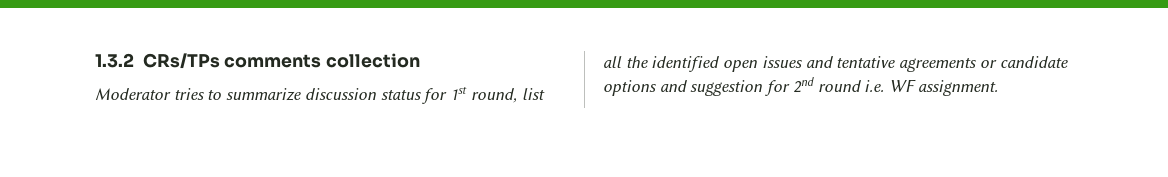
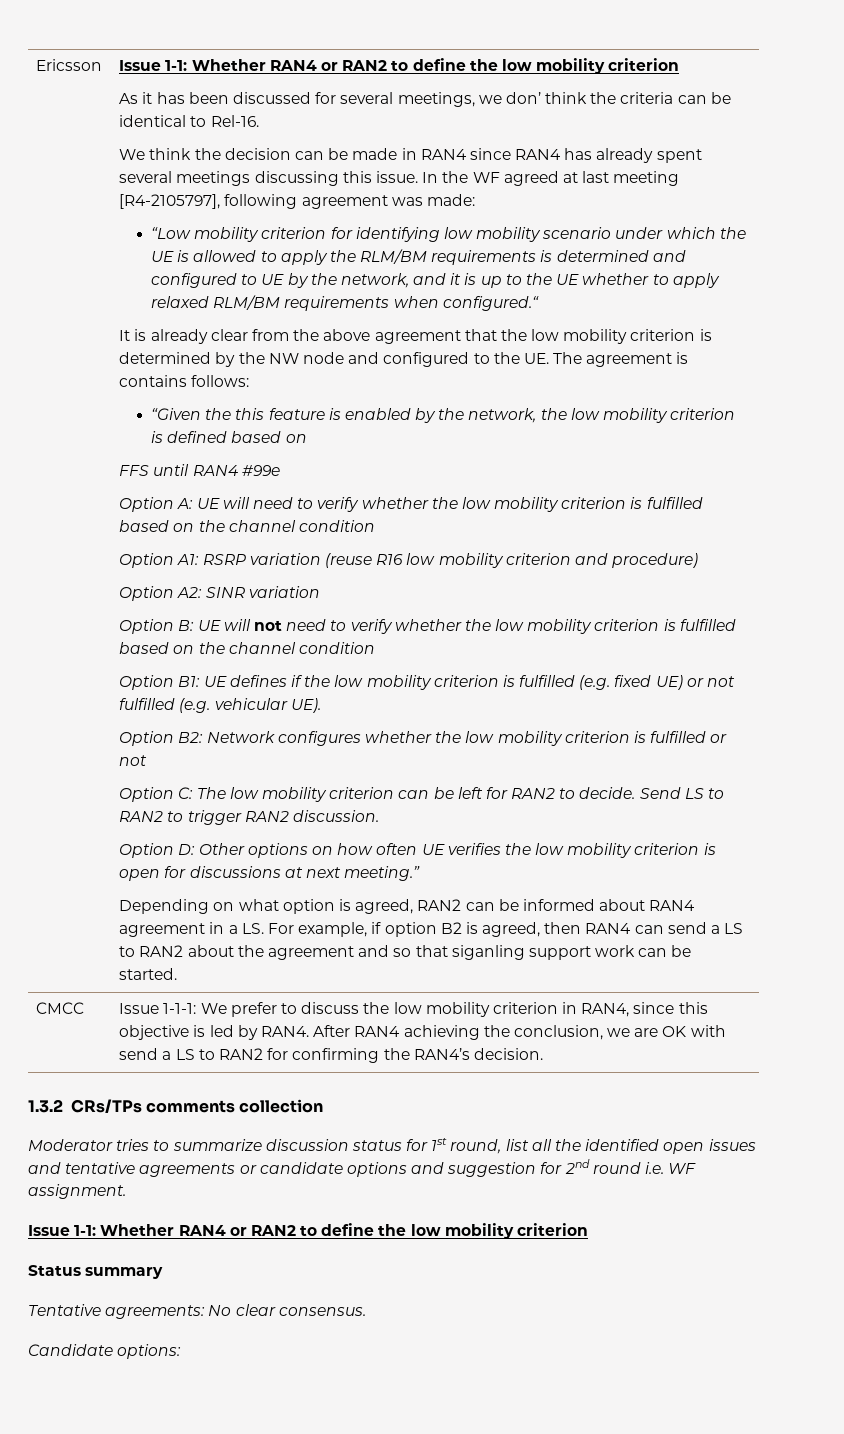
(95, 60) none -> [36,59,103,71] [119,58,680,74] [119,92,731,107] [119,115,259,127] [119,148,702,163] [119,171,680,186] [119,194,475,209] [150,227,746,242] [150,249,686,265] [150,273,720,288] [150,295,539,311] [119,329,712,344] [119,352,689,367] [119,375,250,387] [150,408,736,423] [150,431,307,443] [119,464,280,476] [119,497,703,512] [119,520,375,532] [119,553,699,568] [119,586,320,601] [119,619,736,634] [119,642,375,654] [119,675,736,690] [119,698,321,713] [119,731,728,746] [119,755,148,766] [119,787,725,802] [119,810,379,825] [119,843,716,858] [119,866,421,881] [119,899,696,914] [119,922,744,937] [119,945,692,960] [119,968,178,980] [36,1002,85,1014] [119,1002,708,1017] [119,1025,726,1040] [119,1048,543,1063] Ericsson | Issue 1-1: Whether RAN4 or RAN2 to define the low mobility criterion // As it has been discussed for several meetings, we don’ think the criteria can be identical to Rel-16. // We think the decision can be made in RAN4 since RAN4 has already spent several meetings discussing this issue. In the WF agreed at last meeting [R4-2105797], following agreement was made: // “Low mobility criterion for identifying low mobility scenario under which the UE is allowed to apply the RLM/BM requirements is determined and configured to UE by the network, and it is up to the UE whether to apply relaxed RLM/BM requirements when configured.“ // It is already clear from the above agreement that the low mobility criterion is determined by the NW node and configured to the UE. The agreement is contains follows: // “Given the this feature is enabled by the network, the low mobility criterion is defined based on // FFS until RAN4 #99e // Option A: UE will need to verify whether the low mobility criterion is fulfilled based on the channel condition // Option A1: RSRP variation (reuse R16 low mobility criterion and procedure) // Option A2: SINR variation // Option B: UE will not need to verify whether the low mobility criterion is fulfilled based on the channel condition // Option B1: UE defines if the low mobility criterion is fulfilled (e.g. fixed UE) or not fulfilled (e.g. vehicular UE). // Option B2: Network configures whether the low mobility criterion is fulfilled or not // Option C: The low mobility criterion can be left for RAN2 to decide. Send LS to RAN2 to trigger RAN2 discussion. // Option D: Other options on how often UE verifies the low mobility criterion is open for discussions at next meeting.” // Depending on what option is agreed, RAN2 can be informed about RAN4 agreement in a LS. For example, if option B2 is agreed, then RAN4 can send a LS to RAN2 about the agreement and so that siganling support work can be started. // CMCC | Issue 1-1-1: We prefer to discuss the low mobility criterion in RAN4, since this objective is led by RAN4. After RAN4 achieving the conclusion, we are OK with send a LS to RAN2 for confirming the RAN4’s decision. //
(998, 88) none -> [28,1223,589,1239] [28,1265,164,1279] [28,1304,366,1319] [28,1344,182,1359] // Issue 1-1: Whether RAN4 or RAN2 to define the low mobility criterion // Status summary // Tentative agreements: No clear consensus. // Candidate options:

